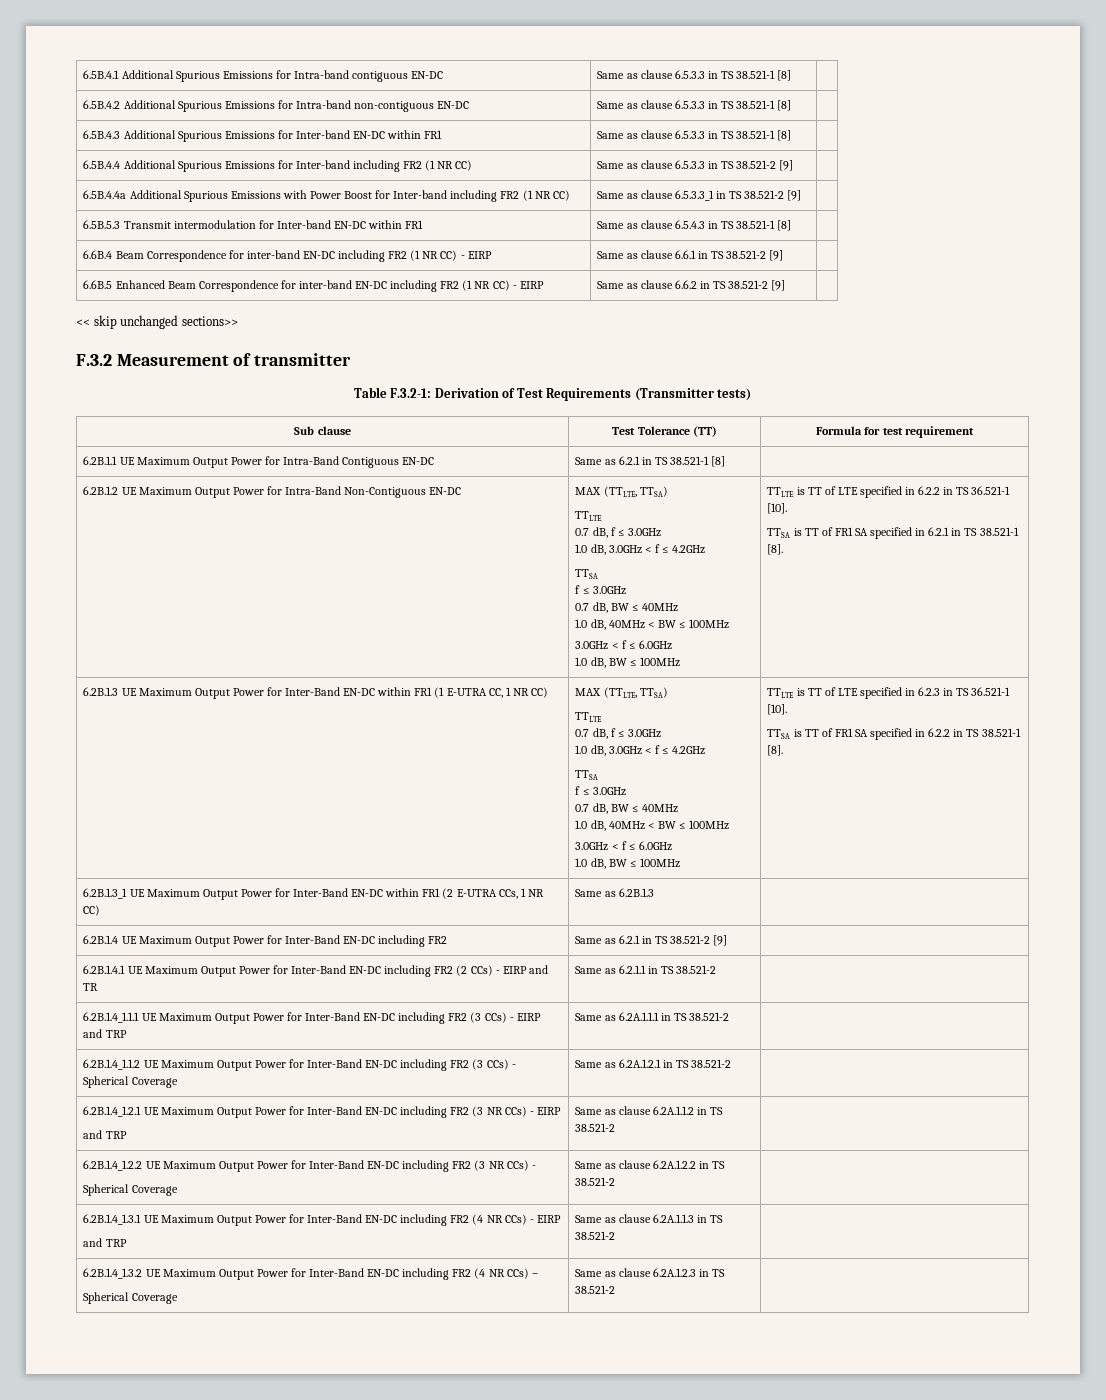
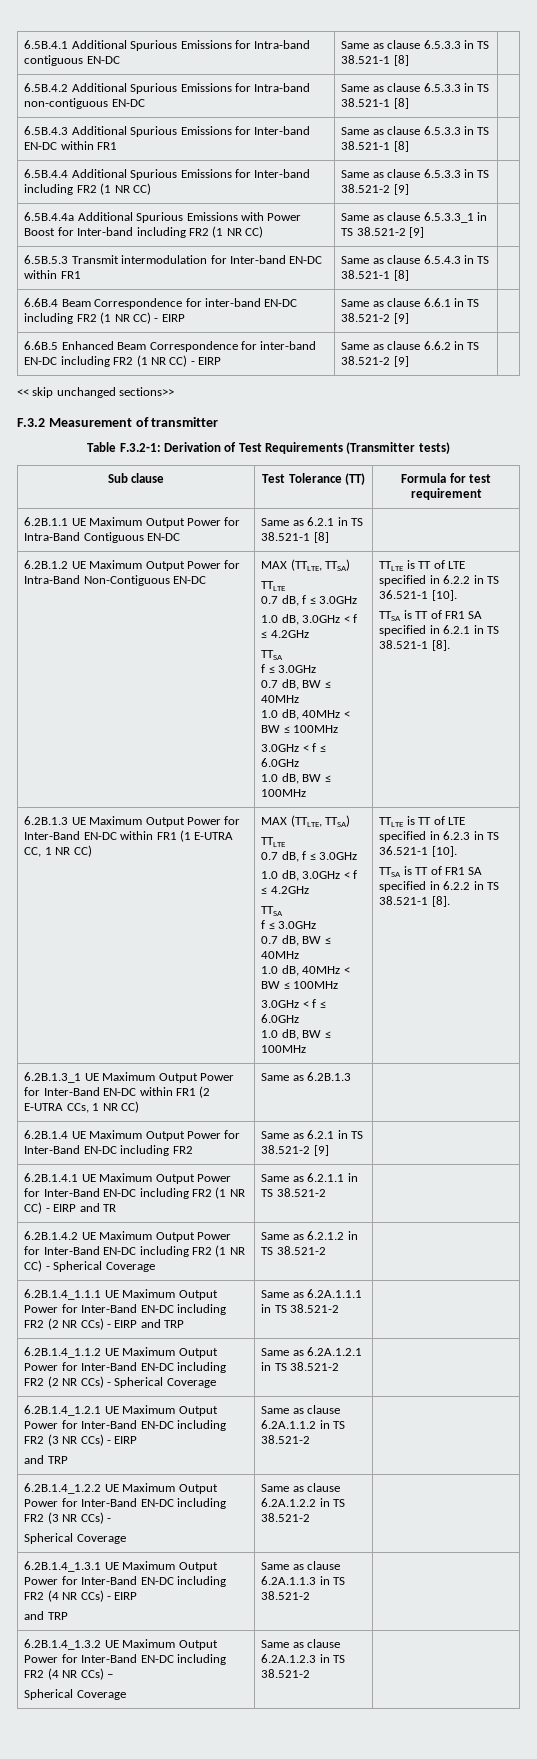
[456,965,493,976] (2 CCs) -> [215,1187,245,1199] [24,1202,43,1214] (1 NR CC)
(716, 969) none -> [24,1231,231,1242] [24,1245,245,1257] [24,1260,155,1272] [261,1231,358,1240] [261,1246,326,1255] // 6.2B.1.4.2 UE Maximum Output Power for Inter-Band EN-DC including FR2 (1 NR CC) - Spherical Coverage | Same as 6.2.1.2 in TS 38.521-2 |
[470,1012,482,1023] (3 -> [47,1318,78,1330] (2 NR
[472,1059,484,1070] (3 -> [47,1376,78,1388] (2 NR

